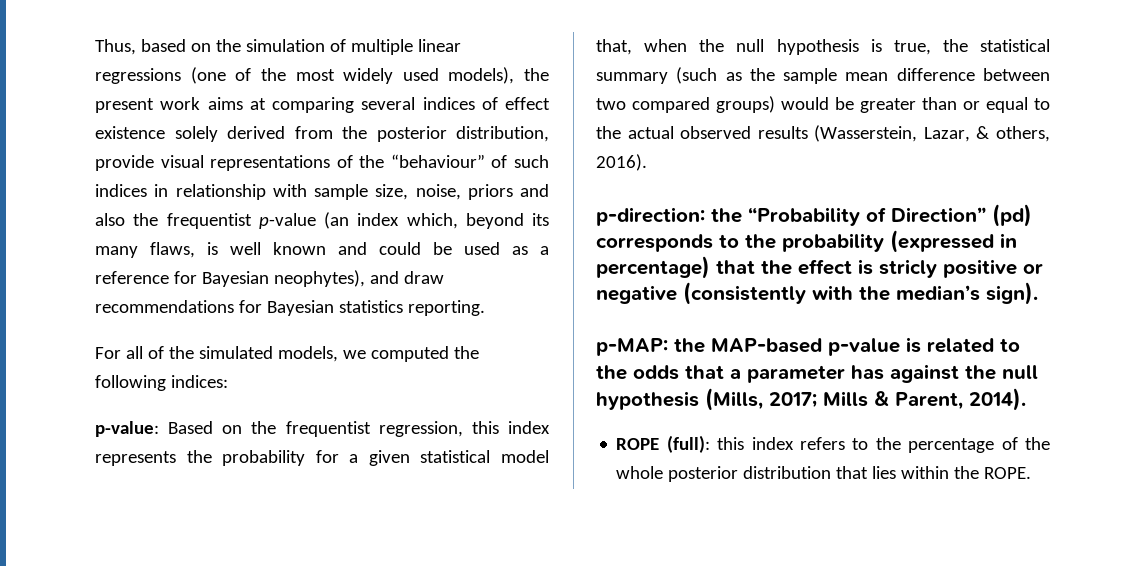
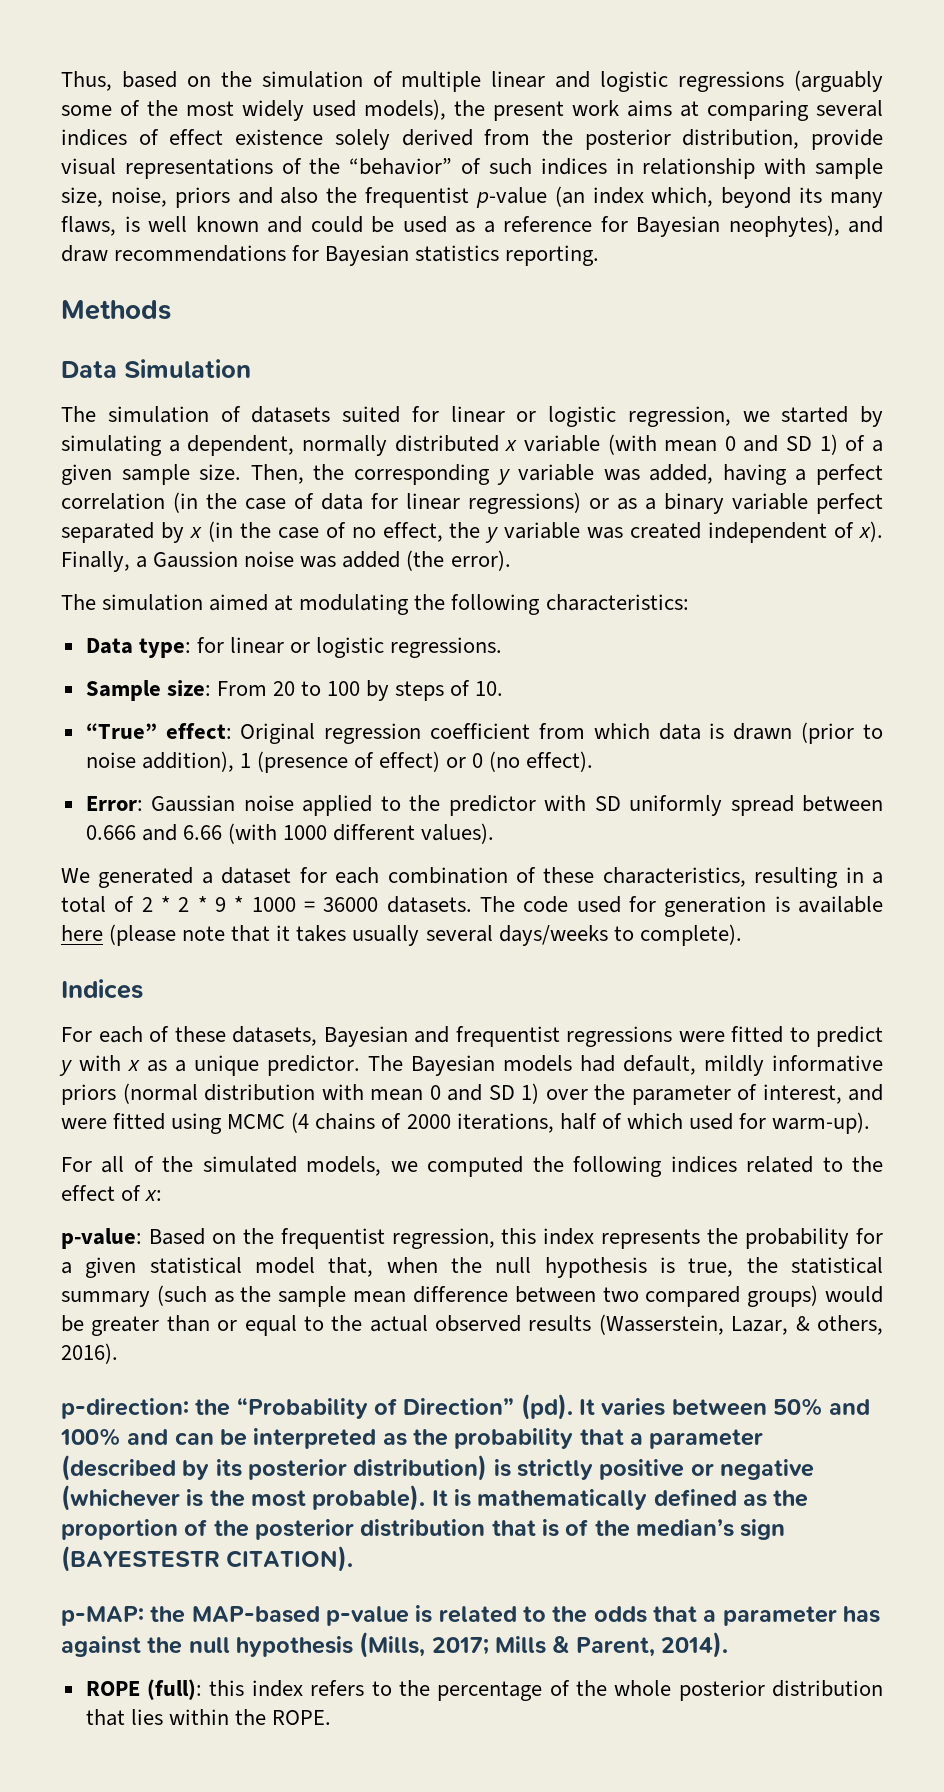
[95,67,226,84] regressions (one -> [555,70,883,92] [61,105,112,116] and logistic regressions (arguably some
[390,154,485,168] “behaviour” -> [349,158,453,175] “behavior”
(485, 308) none -> [61,300,171,320] [61,359,251,378] [61,406,883,427] [61,434,883,456] [61,464,884,485] [61,492,883,514] [61,521,883,543] [61,550,511,572] [61,594,689,615] [85,637,503,658] [85,680,504,701] [85,722,884,744] [85,751,594,773] [85,795,884,816] [85,823,495,844] [61,867,883,888] [61,896,884,917] [61,924,742,946] [61,979,143,999] [61,1026,883,1047] [59,1055,883,1076] [61,1083,883,1105] [61,1112,871,1134] // Methods // Data Simulation // The simulation of datasets suited for linear or logistic regression, we started by simulating a dependent, normally distributed x variable (with mean 0 and SD 1) of a given sample size. Then, the corresponding y variable was added, having a perfect correlation (in the case of data for linear regressions) or as a binary variable perfect separated by x (in the case of no effect, the y variable was created independent of x). Finally, a Gaussion noise was added (the error). // The simulation aimed at modulating the following characteristics: // Data type: for linear or logistic regressions. // Sample size: From 20 to 100 by steps of 10. // “True” effect: Original regression coefficient from which data is drawn (prior to noise addition), 1 (presence of effect) or 0 (no effect). // Error: Gaussian noise applied to the predictor with SD uniformly spread between 0.666 and 6.66 (with 1000 different values). // We generated a dataset for each combination of these characteristics, resulting in a total of 2 * 2 * 9 * 1000 = 36000 datasets. The code used for generation is available here (please note that it takes usually several days/weeks to complete). // Indices // For each of these datasets, Bayesian and frequentist regressions were fitted to predict y with x as a unique predictor. The Bayesian models had default, mildly informative priors (normal distribution with mean 0 and SD 1) over the parameter of interest, and were fitted using MCMC (4 chains of 2000 iterations, half of which used for warm-up).
[170,375,228,388] indices: -> [670,1156,883,1173] [61,1185,163,1201] indices related to the effect of x:
[992,204,1032,227] [596,230,1017,253] [596,256,1043,279] [596,282,1038,305] (pd) corresponds to the probability (expressed in percentage) that the effect is stricly positive or negative (consistently with the median’s sign). -> [520,1394,871,1420] [60,1428,764,1449] [61,1455,815,1481] [61,1485,809,1511] [61,1519,786,1540] [61,1546,354,1572] (pd). It varies between 50% and 100% and can be interpreted as the probability that a parameter (described by its posterior distribution) is strictly positive or negative (whichever is the most probable). It is mathematically defined as the proportion of the posterior distribution that is of the median’s sign (BAYESTESTR CITATION).

